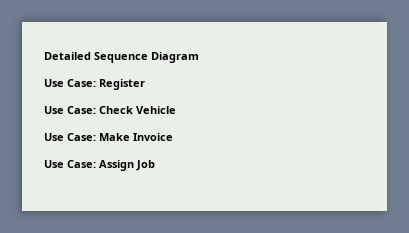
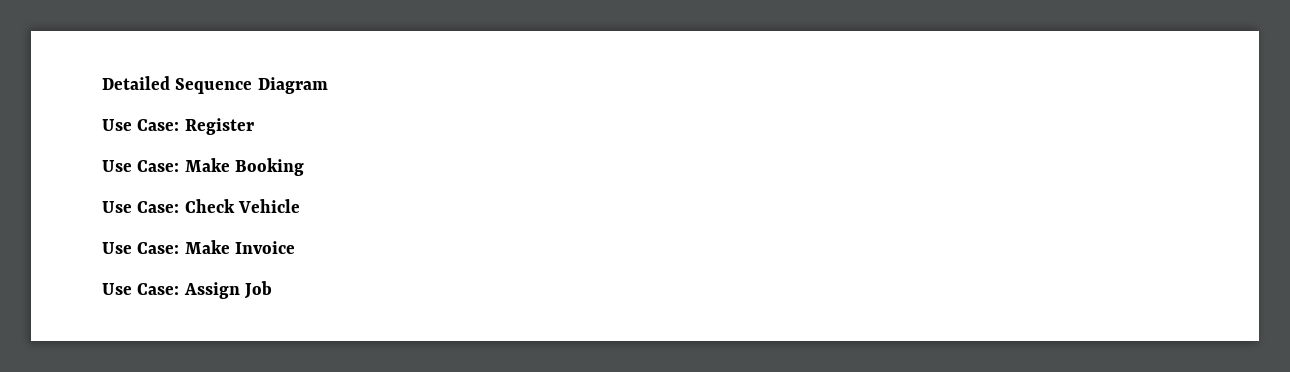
(145, 84) none -> [102,158,305,176] // Use Case: Make Booking

